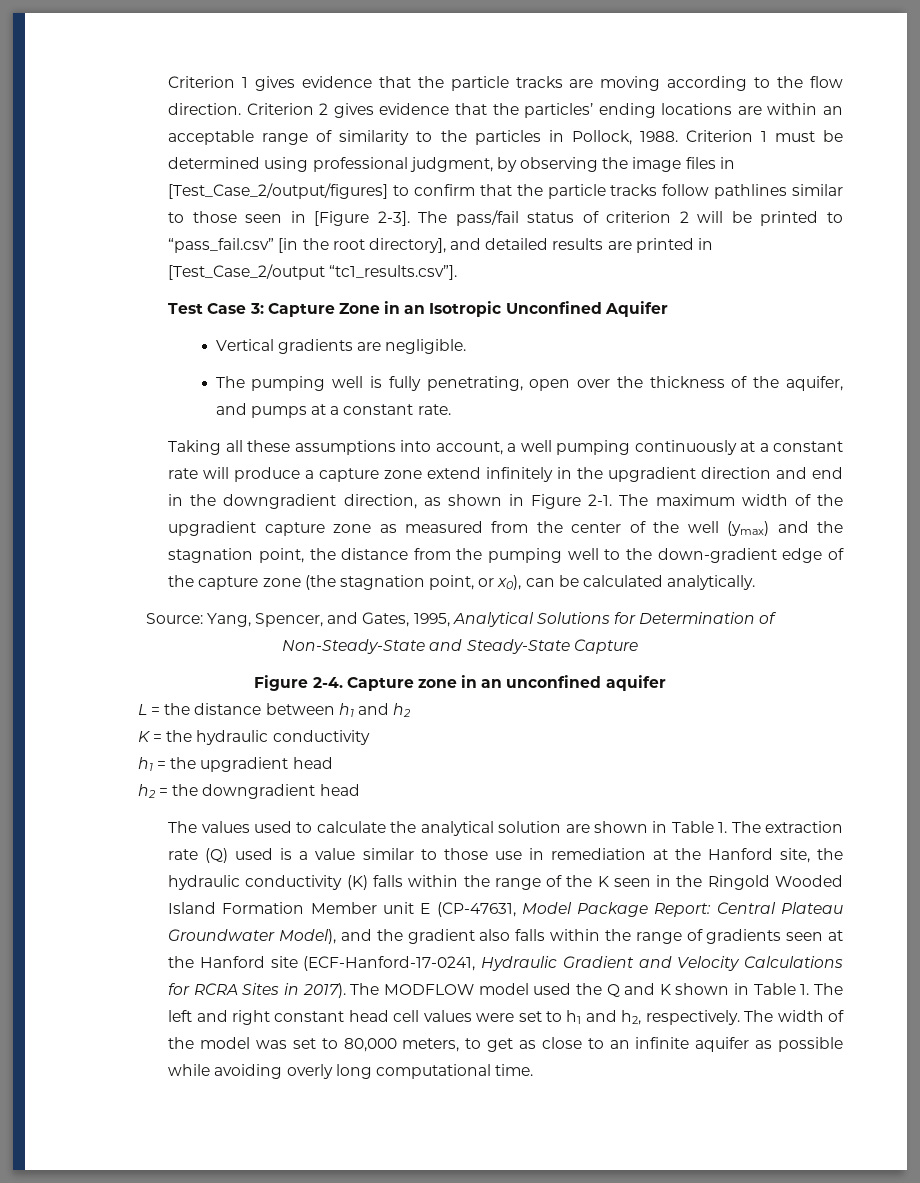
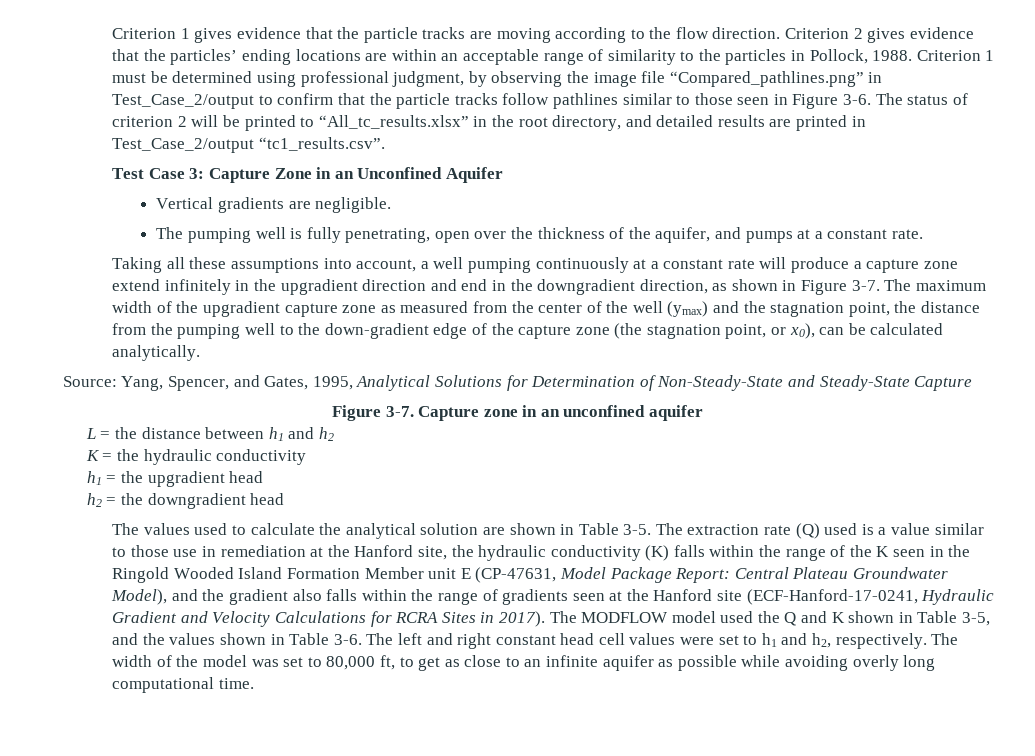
[685,157,735,169] [168,183,389,199] files in [Test_Case_2/output/figures] -> [641,71,883,87] [112,94,255,109] file “Compared_pathlines.png” in Test_Case_2/output
[314,210,519,226] [Figure 2-3]. The pass/fail -> [792,93,903,109] Figure 3-6. The
[168,238,299,253] “pass_fail.csv” [in -> [318,115,488,129] “All_tc_results.xlsx” in
[368,238,446,253] directory], -> [552,115,622,131] directory,
[168,264,458,280] [Test_Case_2/output “tc1_results.csv”]. -> [112,137,385,153] Test_Case_2/output “tc1_results.csv”.
[429,301,502,317] Isotropic -> (354, 175) none
[588,494,613,506] 2-1. -> [851,280,880,291] 3-7.
[312,677,343,688] 2-4. -> [385,406,414,417] 3-7.
[718,822,728,833] 1. -> [623,524,652,535] 3-5.
[800,984,810,995] 1. -> [962,612,991,626] [112,633,362,645] 3-5, and the values shown in Table 3-6.
[402,1038,460,1052] meters, -> [379,655,395,670] ft,

